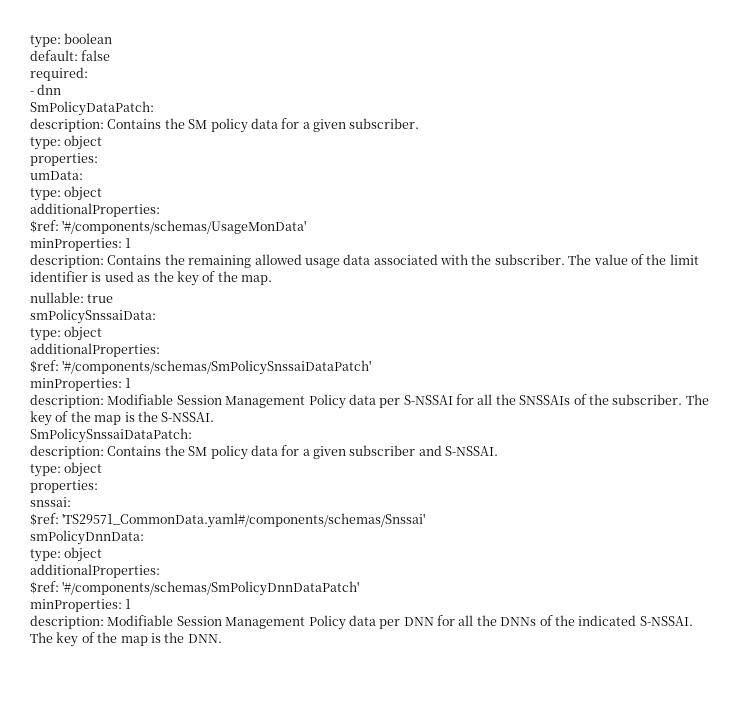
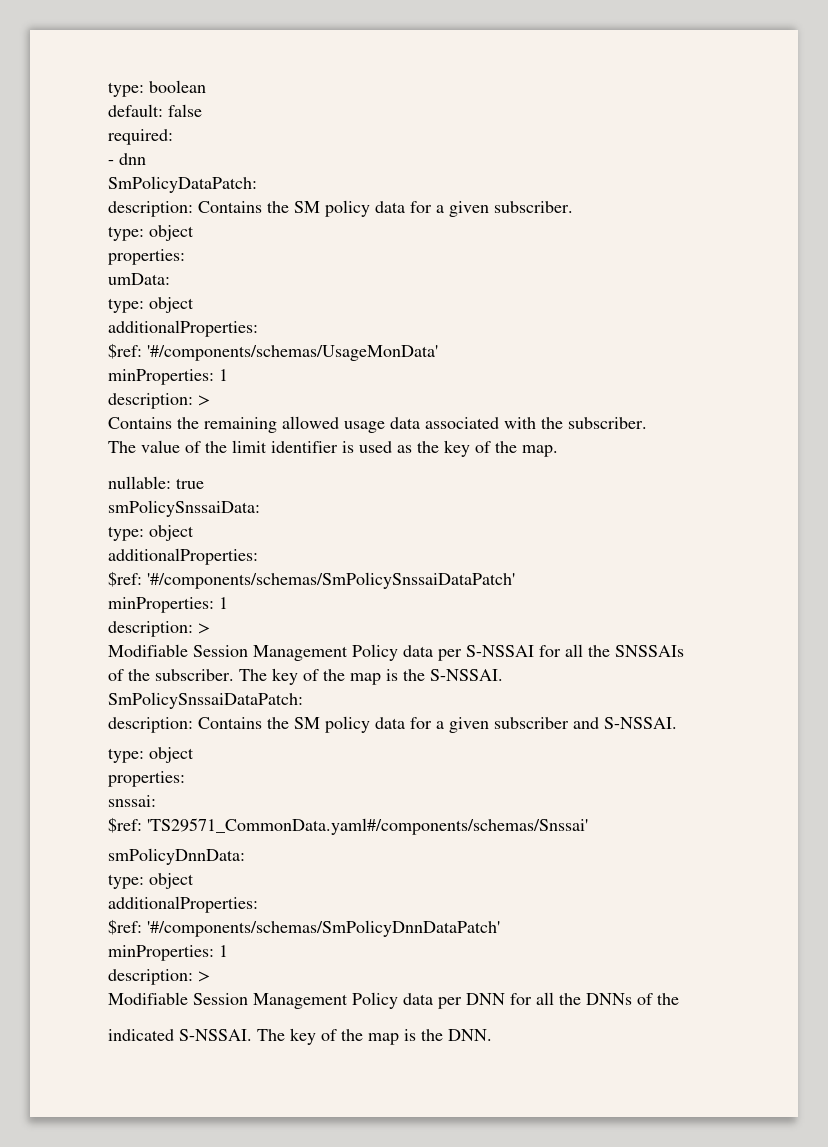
(104, 261) none -> [198,395,210,406] > //
(565, 259) none -> (647, 423) //
(104, 401) none -> [198,623,210,634] > //
(571, 400) none -> (684, 651) //
(104, 622) none -> [198,971,210,982] > //
(575, 620) none -> (679, 999) //

